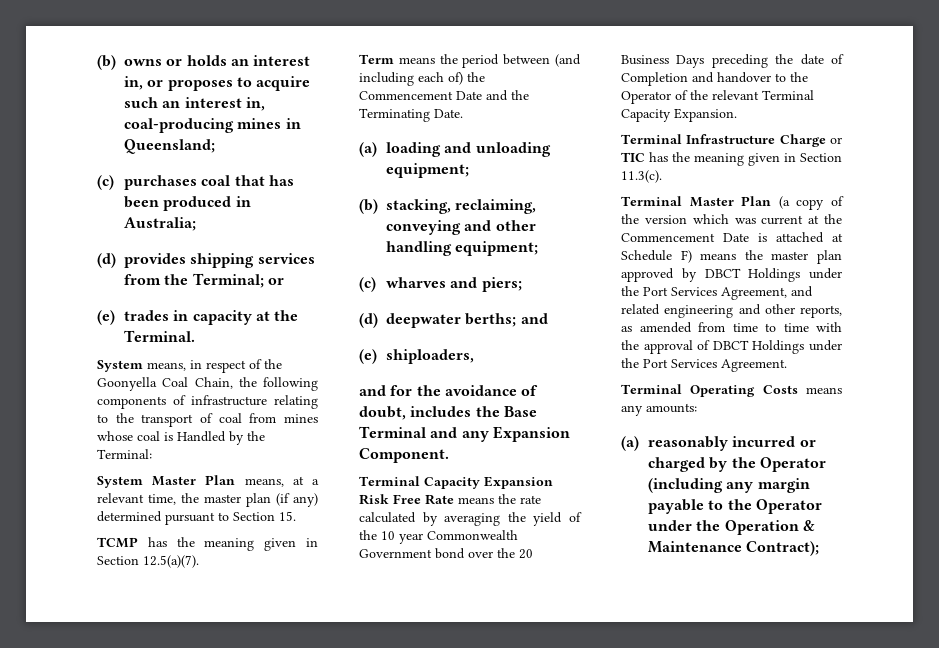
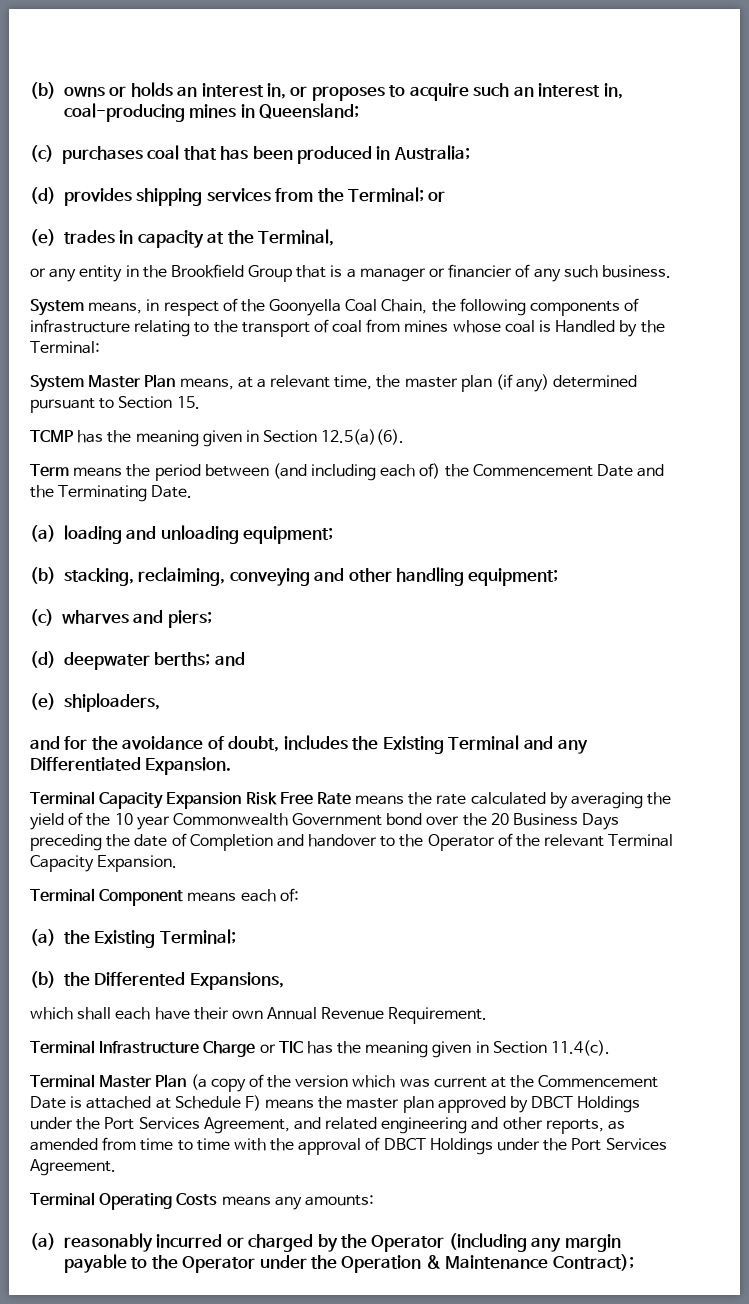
[124,330,196,342] Terminal. -> [258,229,335,246] [30,264,671,282] Terminal, // or any entity in the Brookfield Group that is a manager or financier of any such business.
[143,555,199,568] 12.5(a)(7). -> [321,429,405,445] 12.5(a)(6).
[503,406,537,417] Base -> [382,736,444,754] Existing
[492,426,570,442] [359,448,449,463] Expansion Component. -> [30,757,232,775] Differentiated Expansion.
(737, 115) none -> [30,888,299,906] [30,929,236,948] [30,971,284,990] [30,1007,488,1024] // Terminal Component means each of: // (a) the Existing Terminal; // (b) the Differented Expansions, // which shall each have their own Annual Revenue Requirement.
[621,170,662,183] 11.3(c). -> [551,1040,611,1056] 11.4(c).

